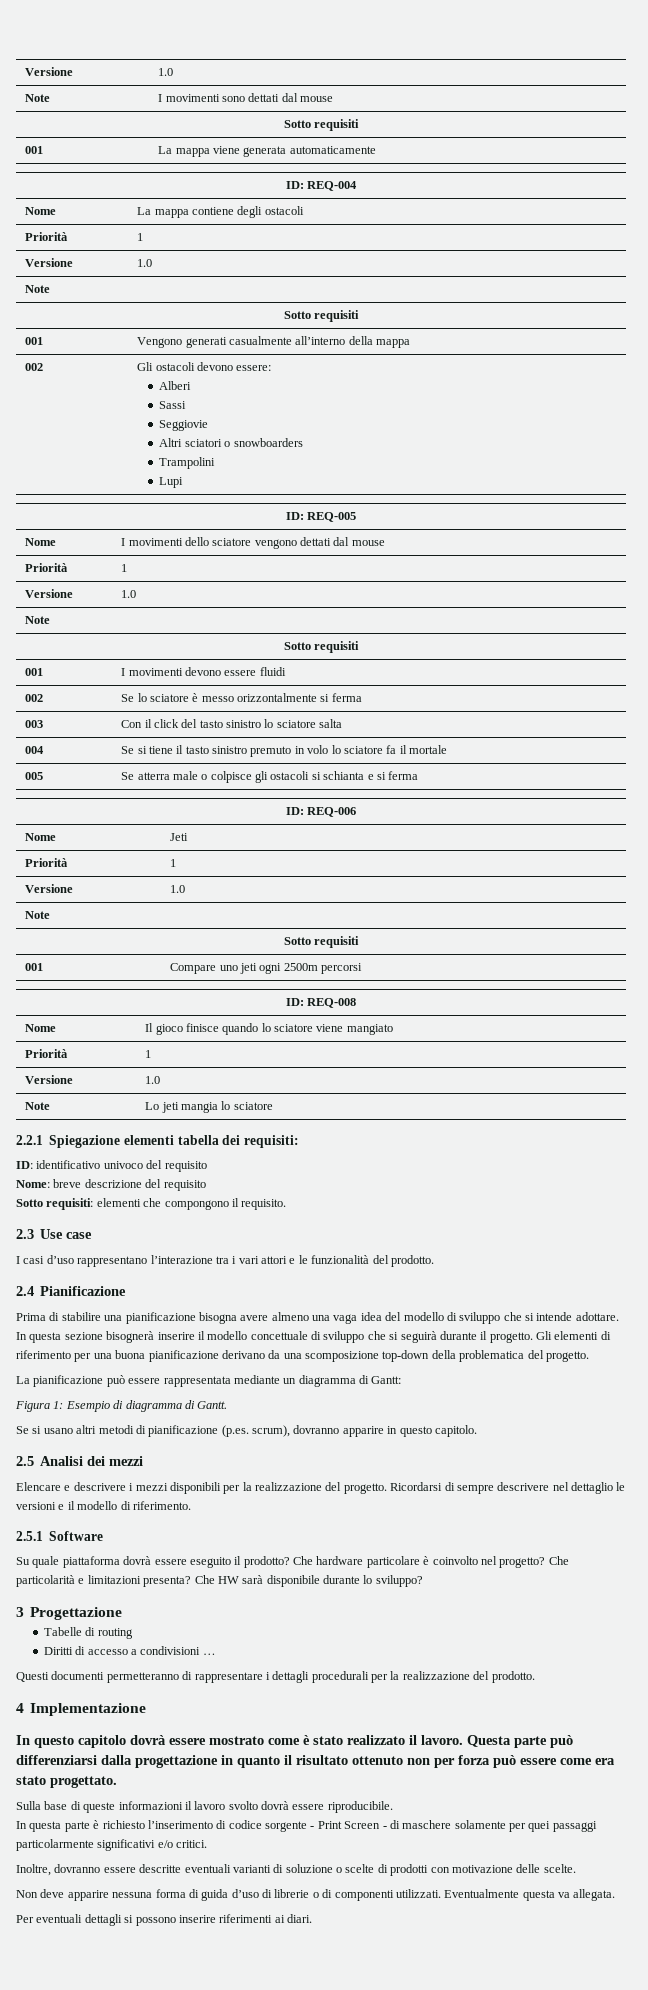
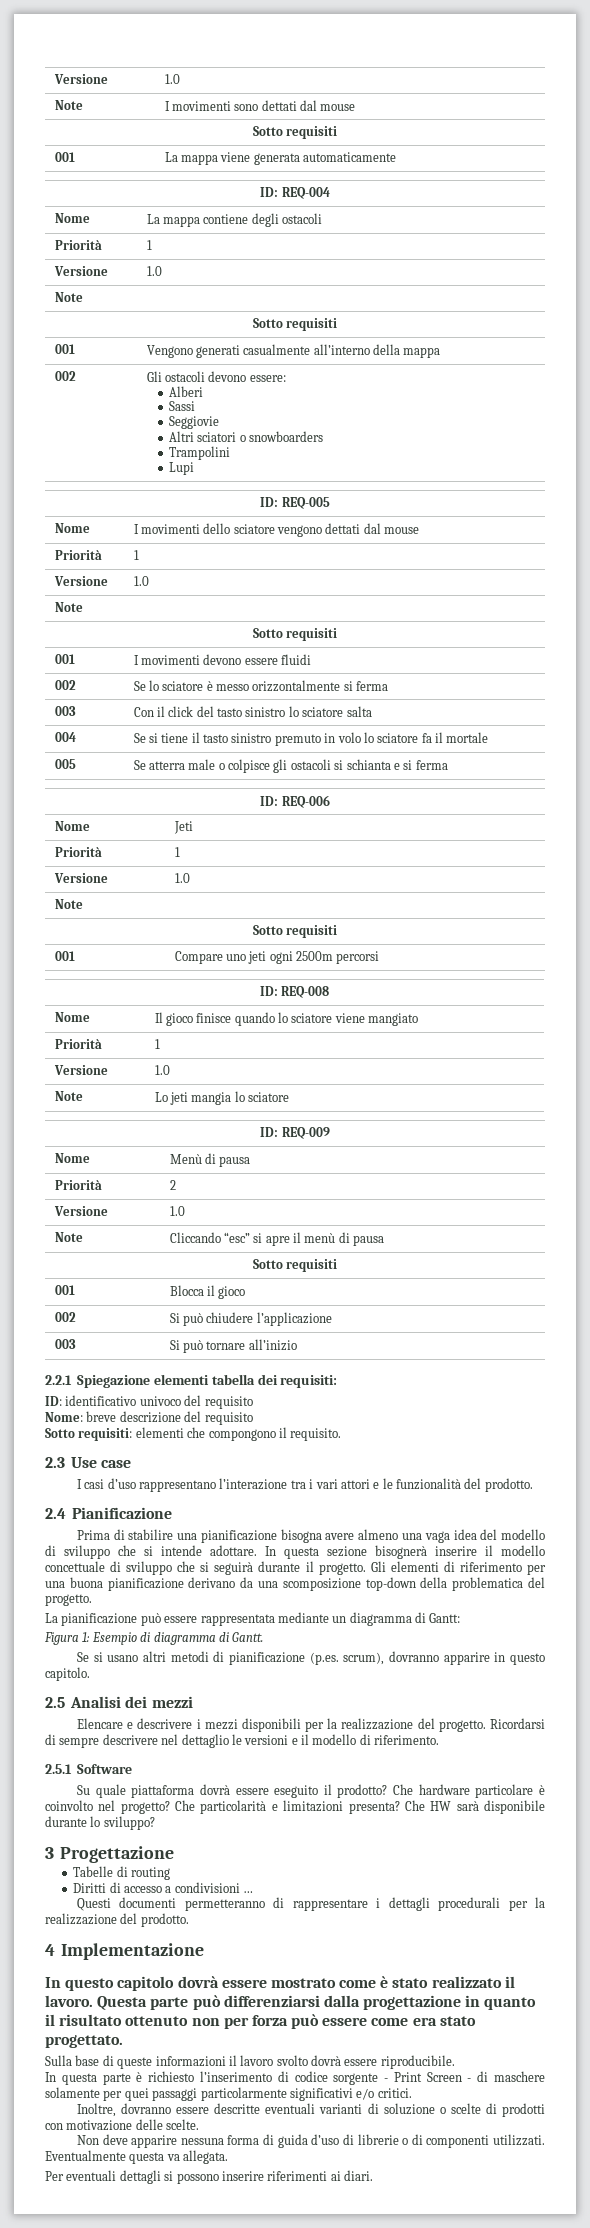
(273, 1106) none -> [260,1127,330,1139] [54,1153,90,1163] [169,1153,251,1167] [54,1180,102,1190] [169,1180,176,1190] [53,1206,108,1216] [169,1206,185,1216] [54,1232,83,1242] [169,1232,385,1246] [252,1259,338,1272] [54,1285,75,1295] [169,1285,246,1299] [54,1312,76,1322] [169,1312,332,1326] [54,1339,76,1349] [169,1339,297,1353] // ID: REQ-009 // Nome | Menù di pausa // Priorità | 2 // Versione | 1.0 // Note | Cliccando “esc” si apre il menù di pausa // Sotto requisiti // 001 | Blocca il gioco // 002 | Si può chiudere l’applicazione // 003 | Si può tornare all’inizio

